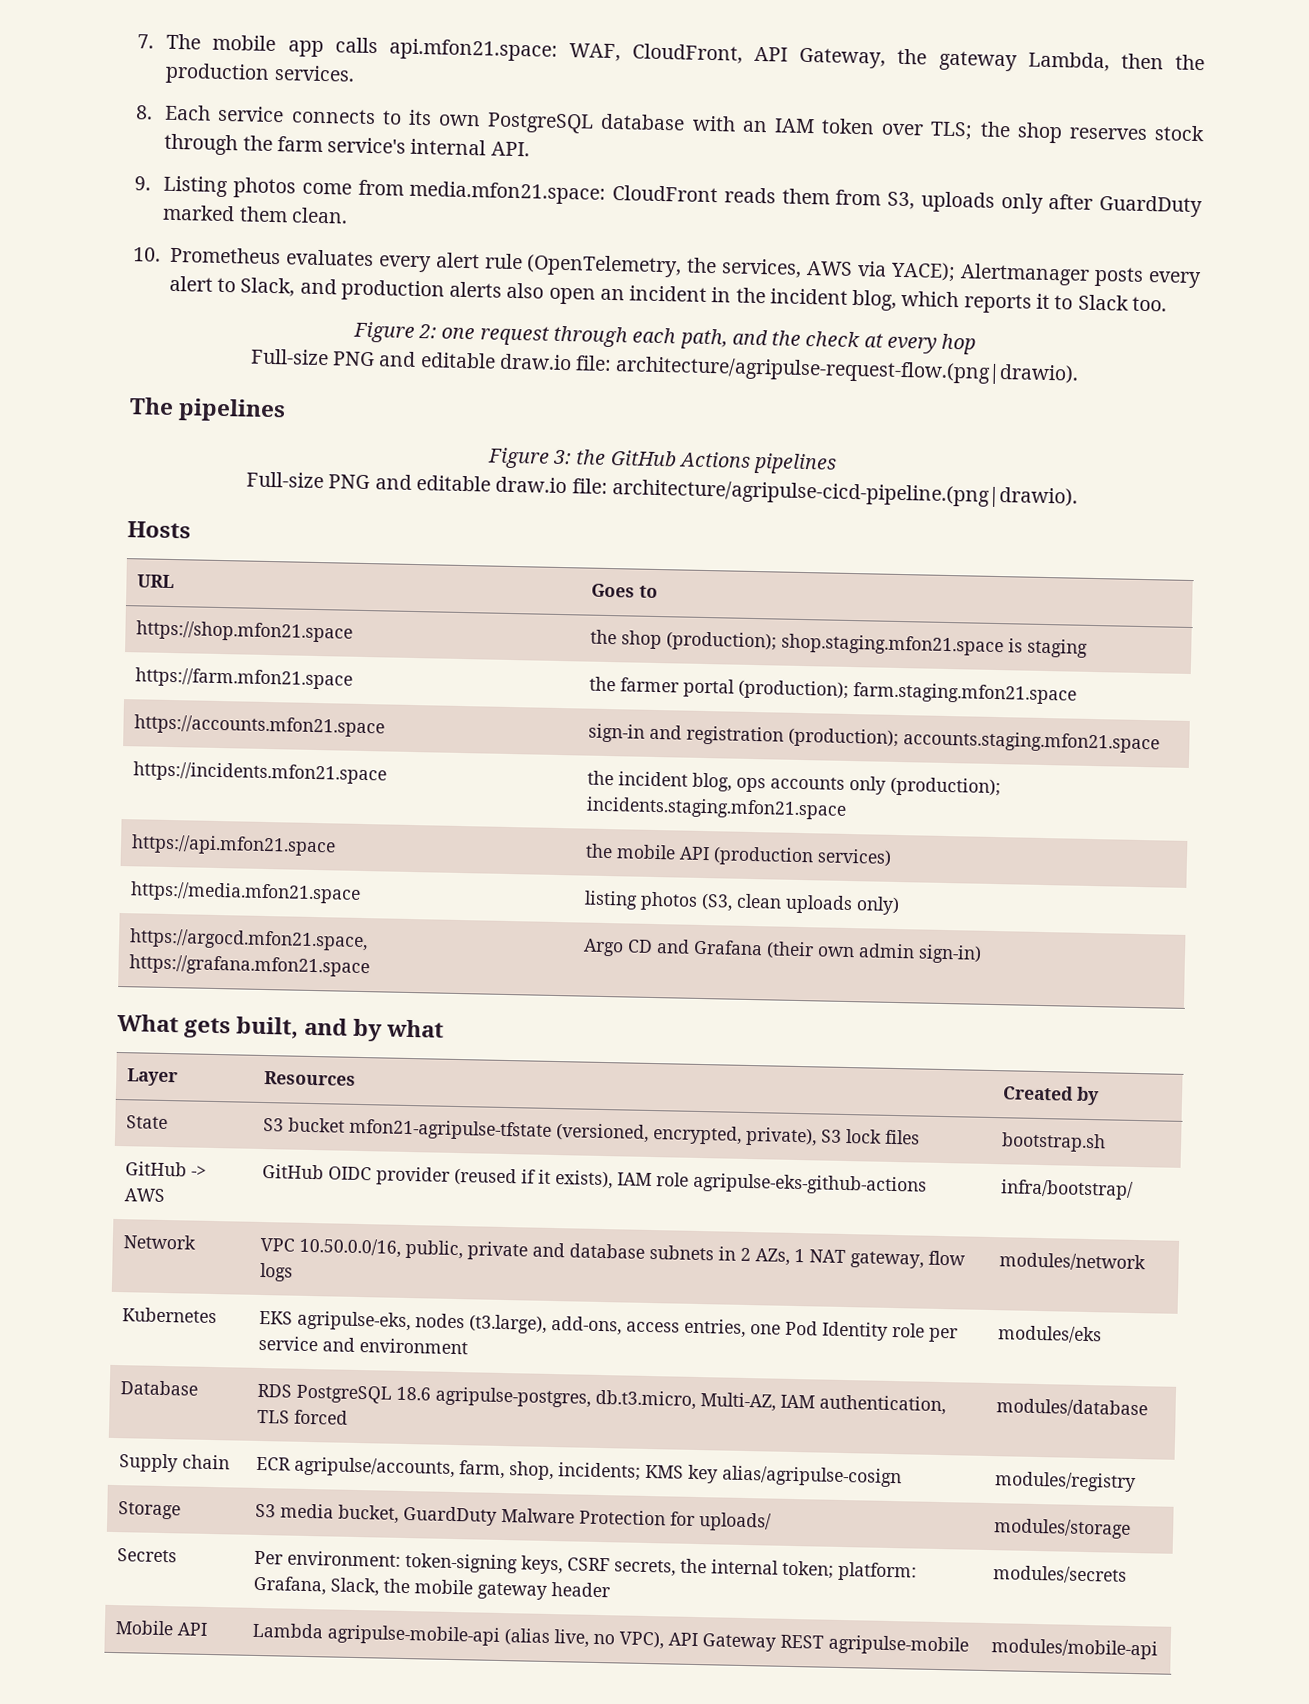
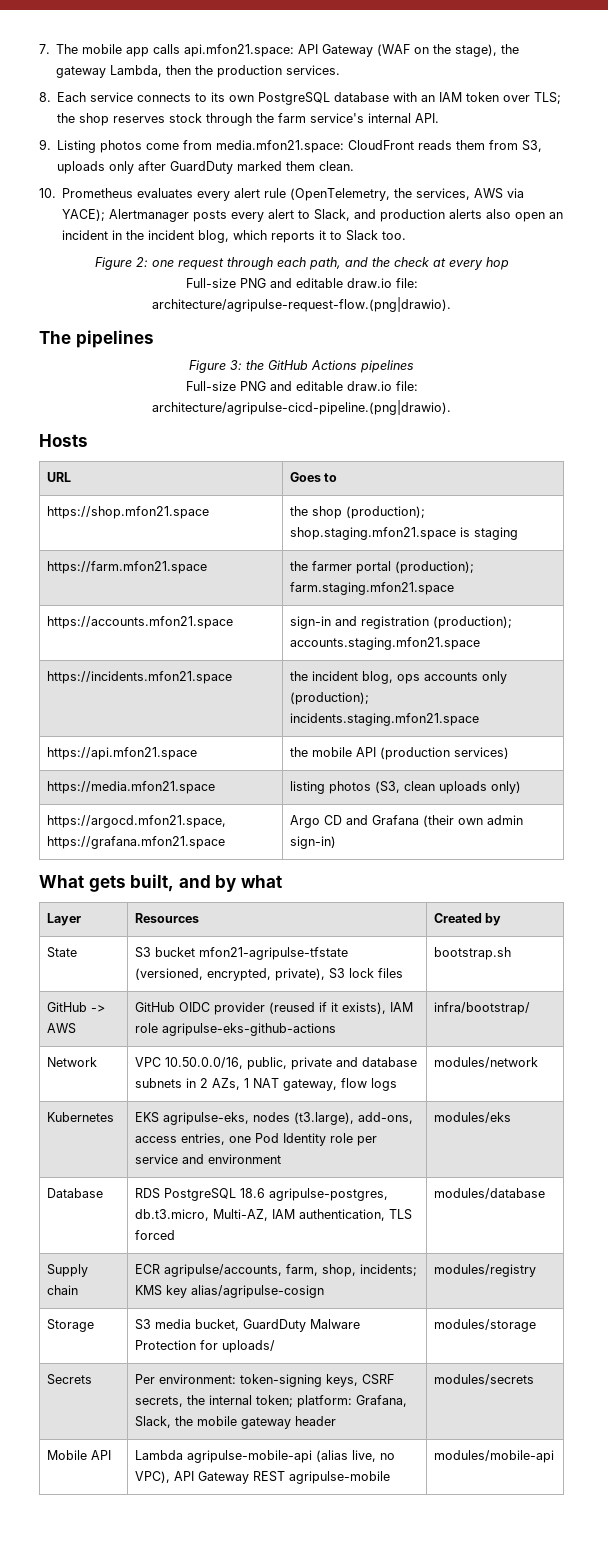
[568,43,887,69] WAF, CloudFront, API Gateway, -> [298,44,498,57] API Gateway (WAF on the stage),

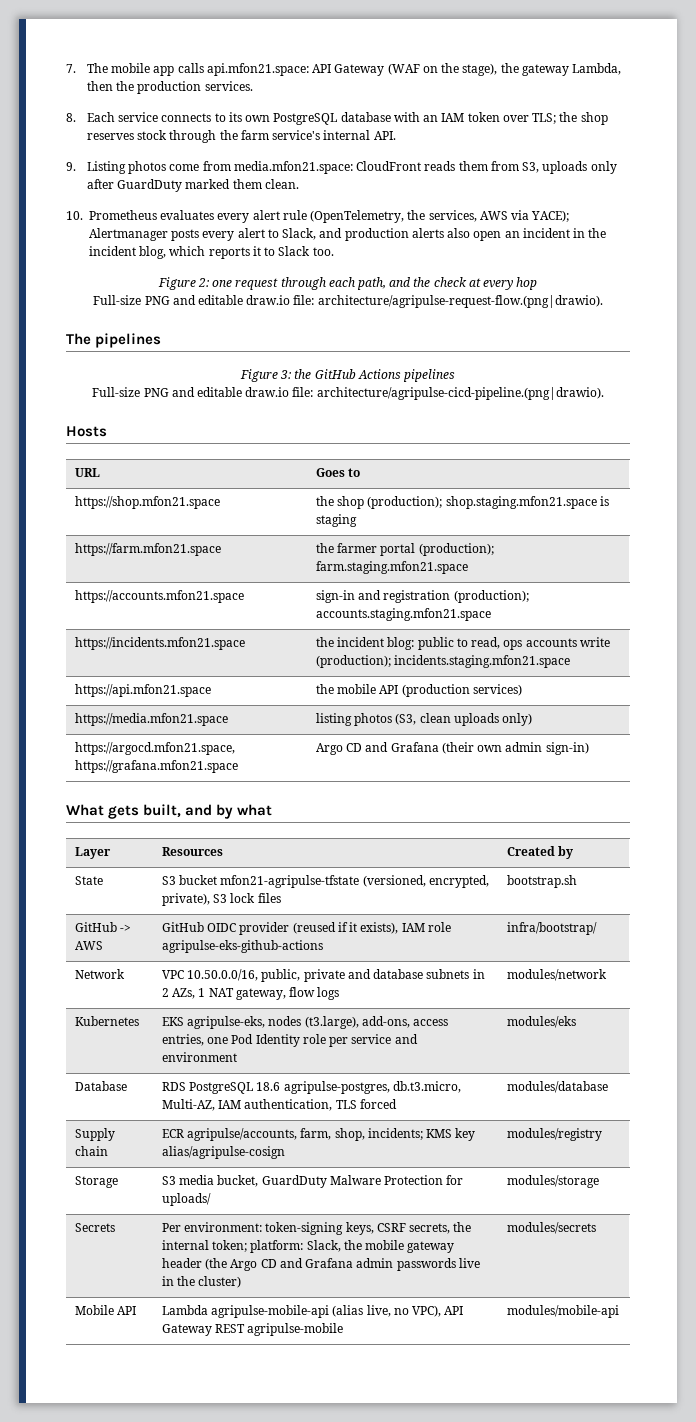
[361,671,393,684] blog, -> [387,637,501,650] blog: public to read,
[481,671,507,684] only -> [579,637,610,647] write
[355,1395,407,1407] Grafana, -> (304, 1246) none
(336, 1421) none -> [205,1258,480,1271] [161,1276,242,1288] (the Argo CD and Grafana admin passwords live in the cluster)

